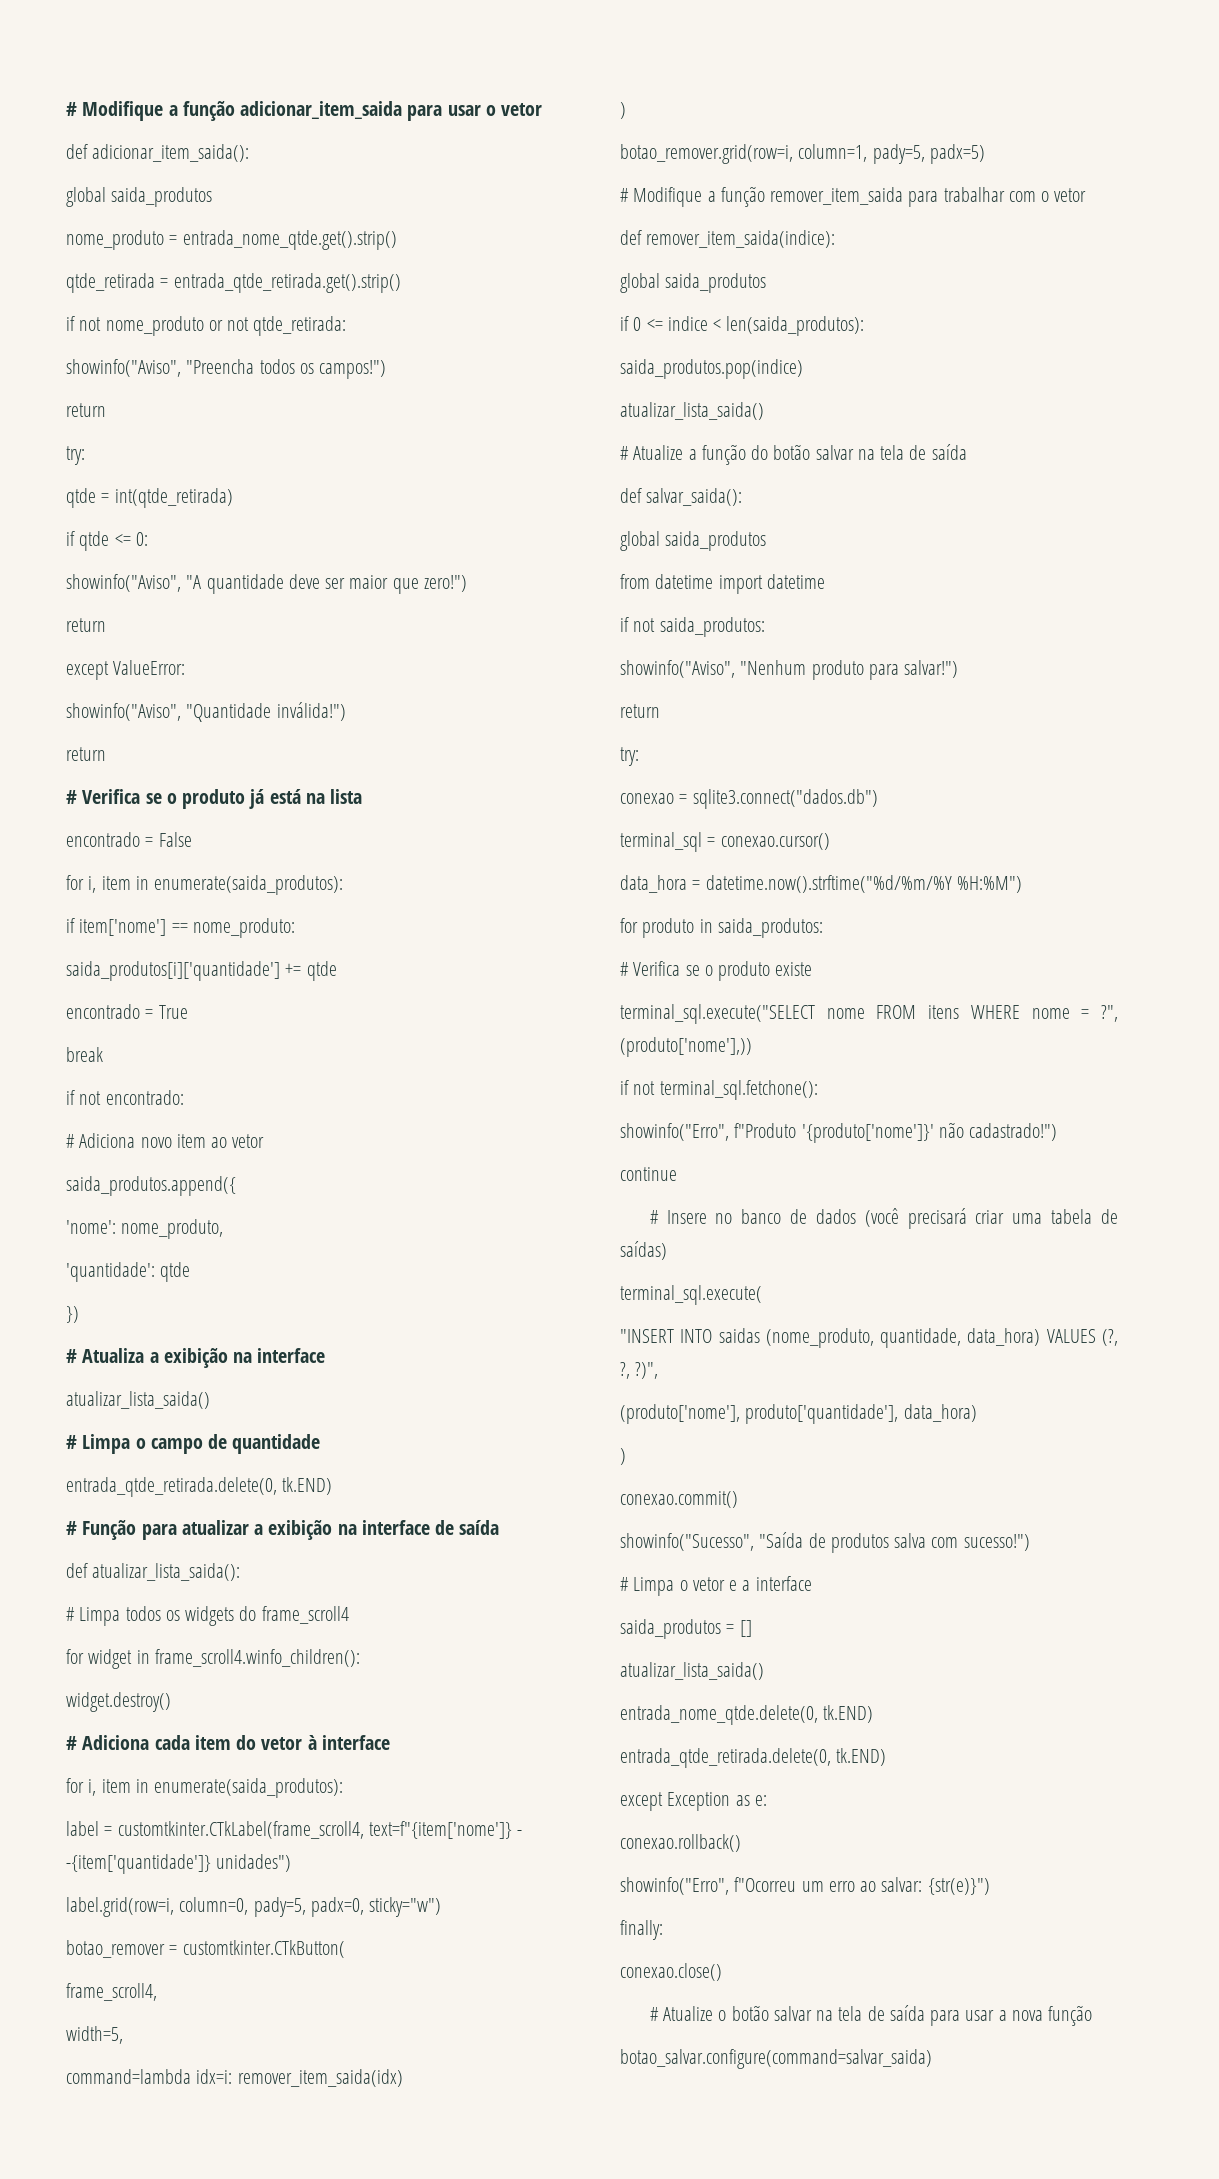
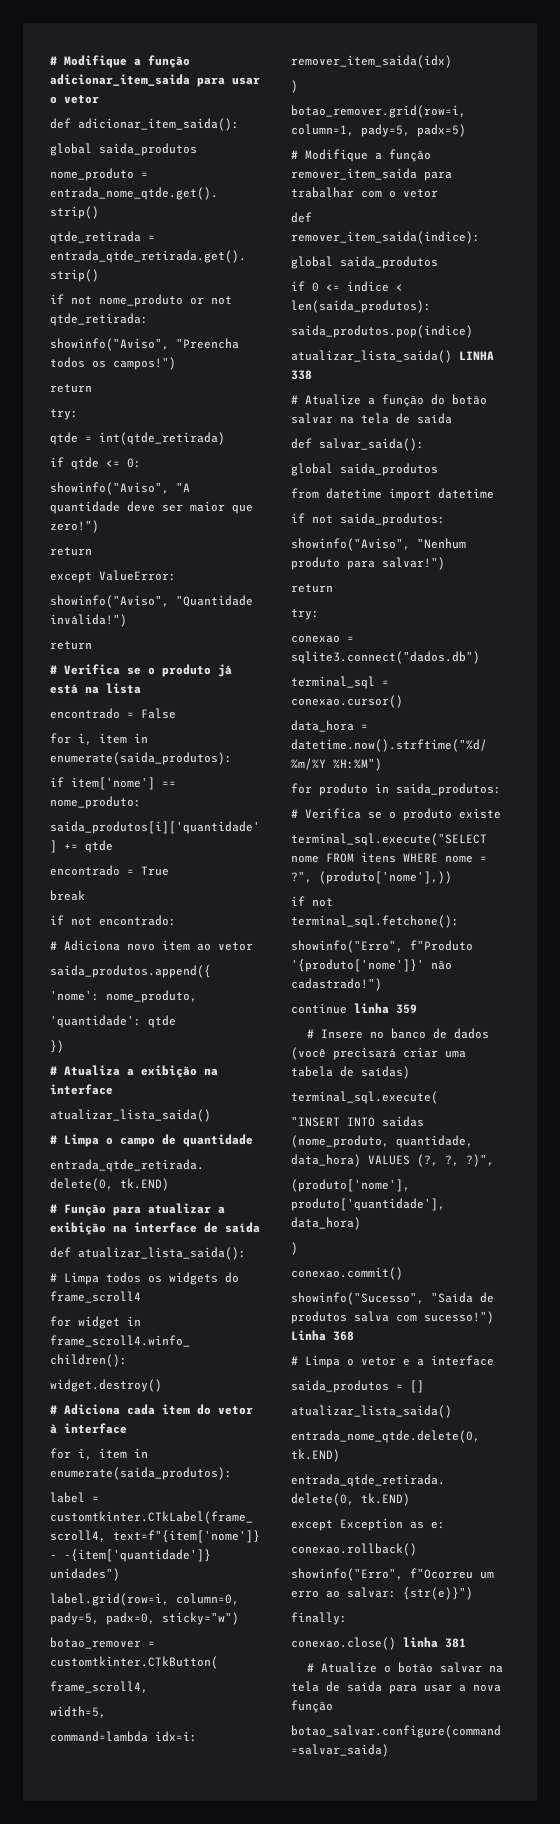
(764, 411) none -> [459,351,494,360] [291,370,312,380] LINHA 338
(677, 1174) none -> [354,1003,417,1014] linha 359
(1030, 1542) none -> [291,1330,354,1341] Linha 368
(722, 1972) none -> [403,1637,466,1648] linha 381

